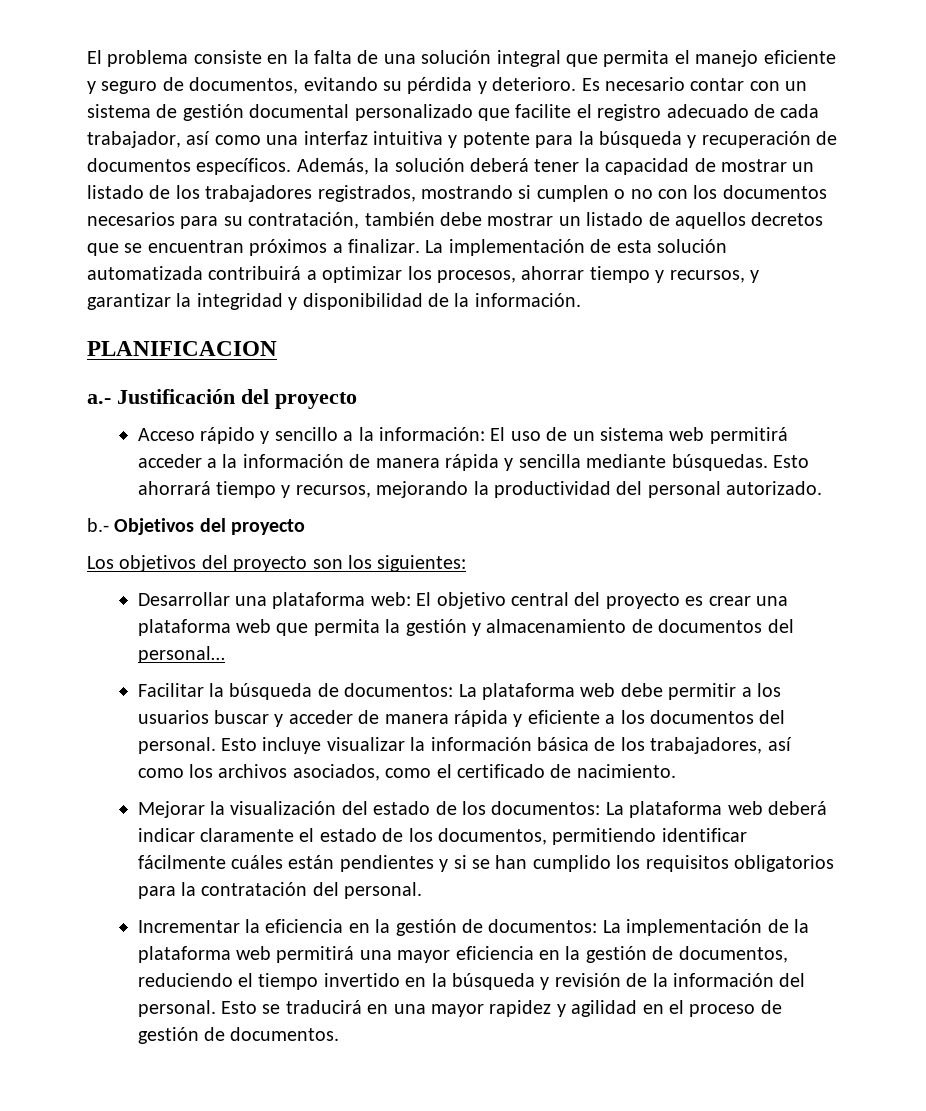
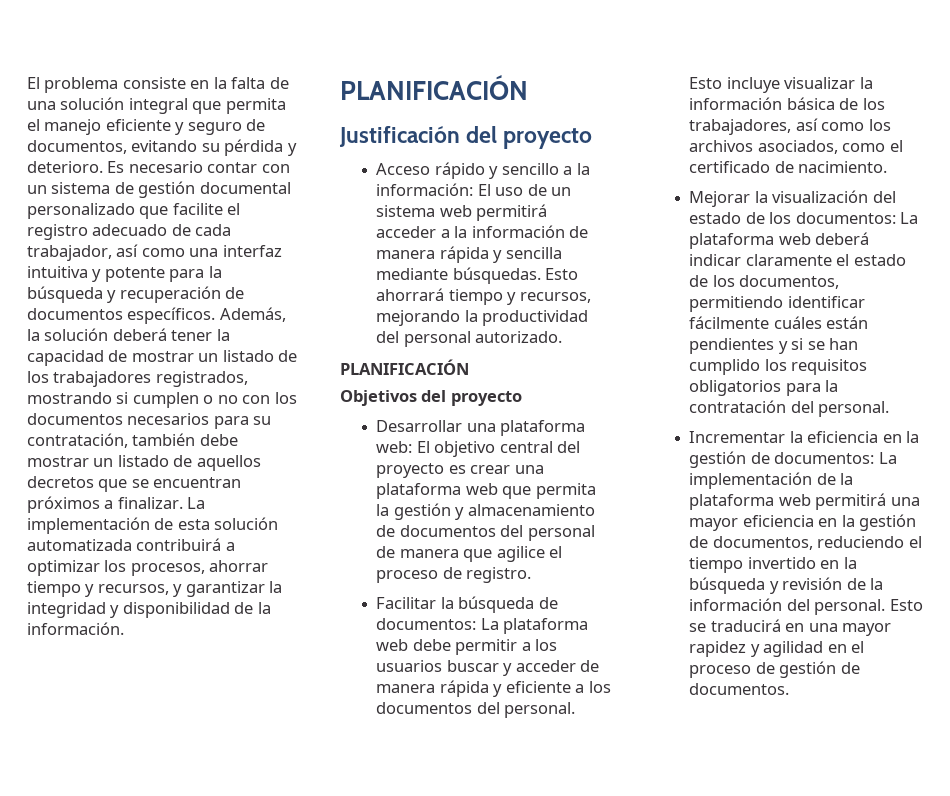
[87,341,277,356] [87,394,111,404] PLANIFICACION // a.- -> [340,75,528,100] PLANIFICACIÓN //
[87,518,109,532] b.- -> [340,359,469,375] PLANIFICACIÓN //
[87,555,467,572] // Los objetivos del proyecto son los siguientes: -> (522, 398) none
[137,646,225,663] personal… -> [527,525,595,541] [376,546,563,562] [376,567,532,583] personal de manera que agilice el proceso de registro.

